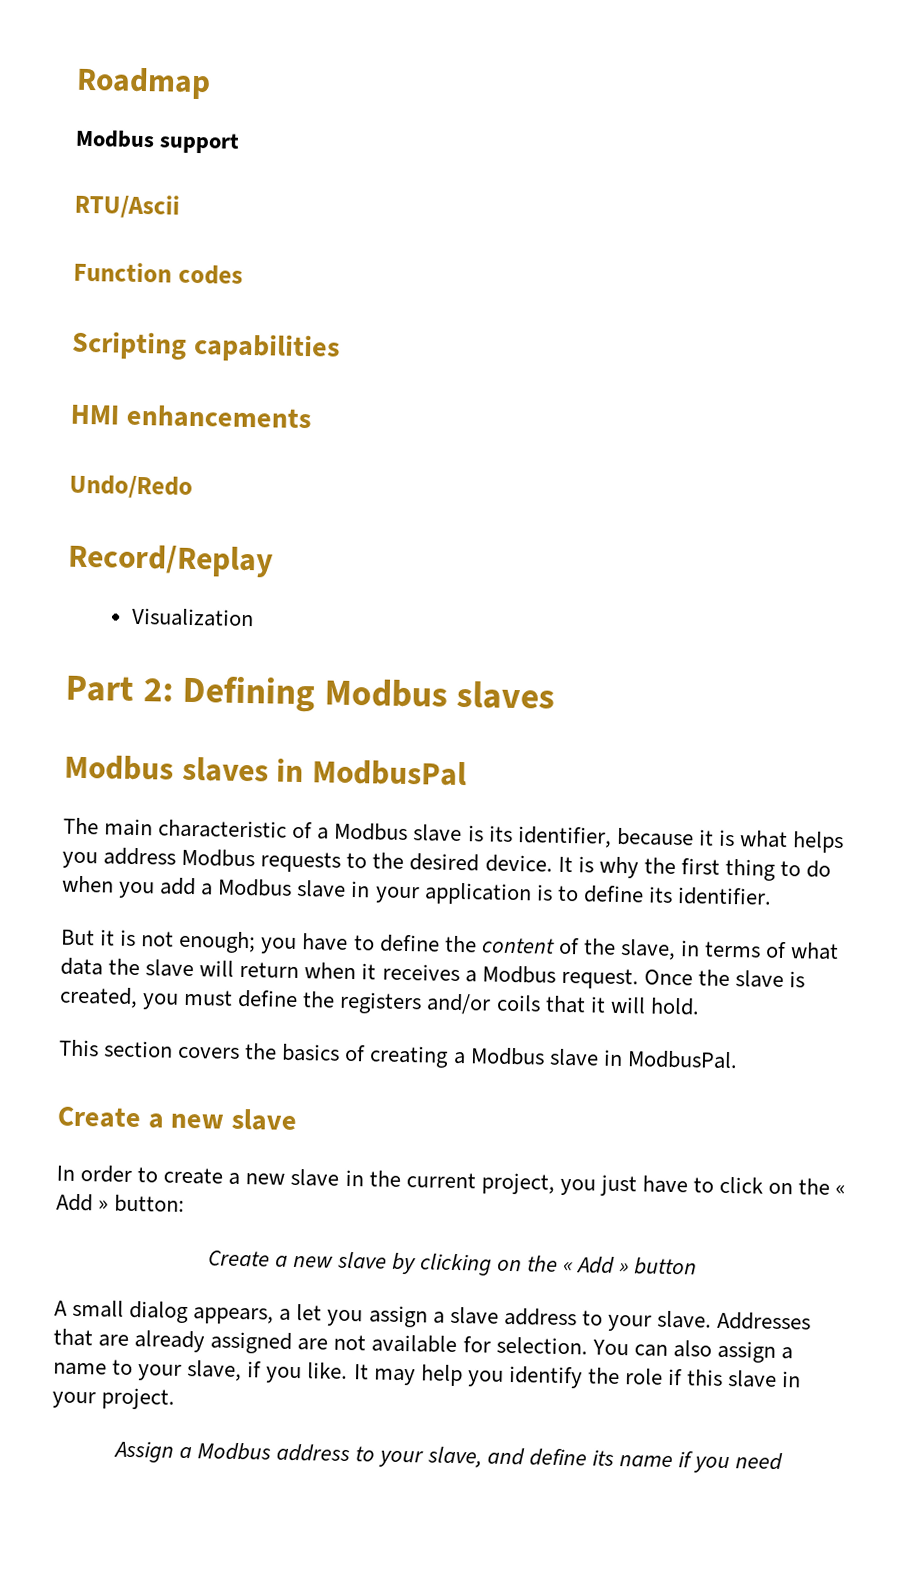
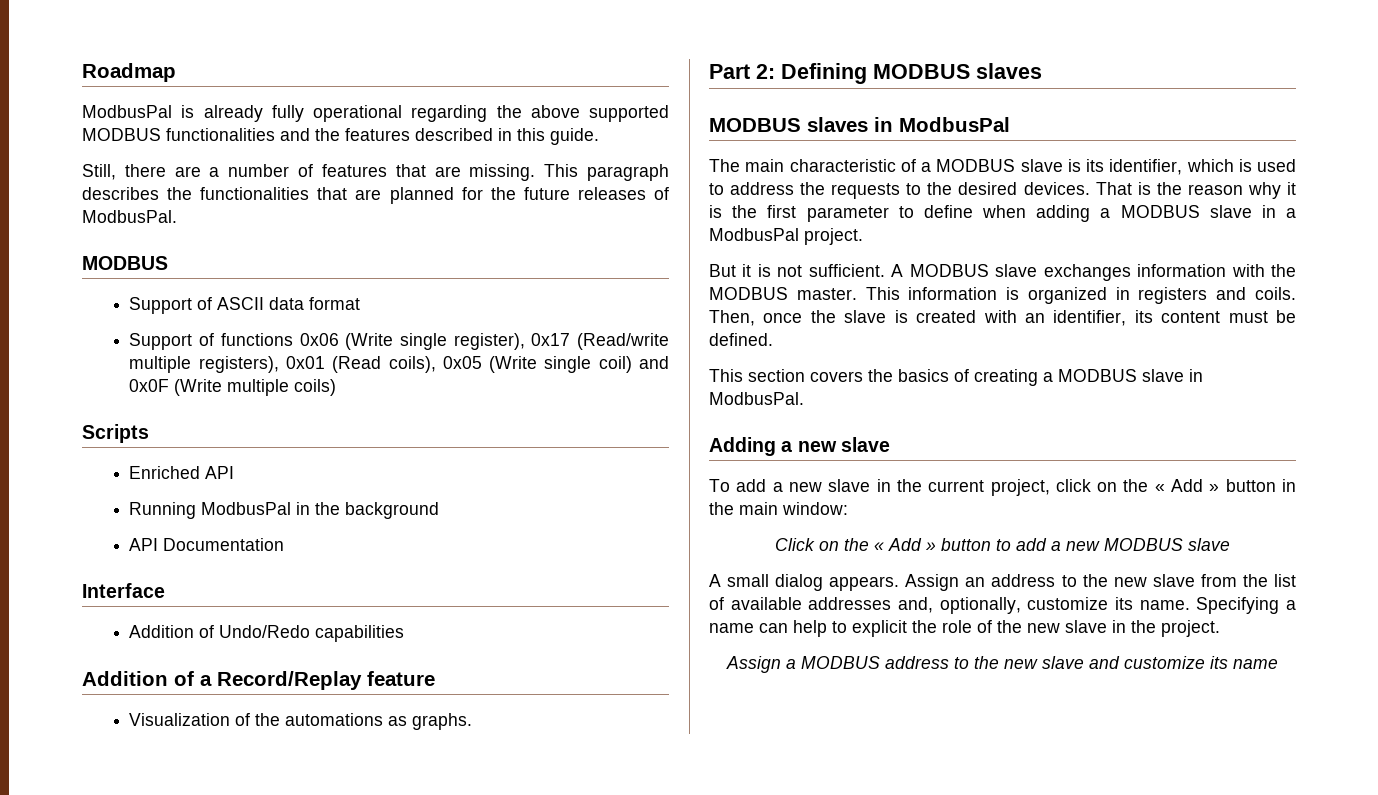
[75,129,241,154] [74,193,180,219] [73,261,243,285] [71,330,340,363] [70,404,312,430] [69,474,193,499] Modbus support // RTU/Ascii // Function codes // Scripting capabilities // HMI enhancements // Undo/Redo // -> [82,105,669,122] [82,128,599,145] [82,164,669,181] [82,187,670,204] [82,210,177,223] [82,256,168,270] [129,297,361,314] [129,333,669,350] [129,356,669,373] [129,379,337,396] [82,424,149,443] [129,466,235,479] [129,502,440,519] [129,538,285,551] [82,583,165,598] [129,625,405,642] [82,671,212,686] ModbusPal is already fully operational regarding the above supported MODBUS functionalities and the features described in this guide. // Still, there are a number of features that are missing. This paragraph describes the functionalities that are planned for the future releases of ModbusPal. // MODBUS // Support of ASCII data format // Support of functions 0x06 (Write single register), 0x17 (Read/write multiple registers), 0x01 (Read coils), 0x05 (Write single coil) and 0x0F (Write multiple coils) // Scripts // Enriched API // Running ModbusPal in the background // API Documentation // Interface // Addition of Undo/Redo capabilities // Addition of a
(274, 560) none -> [367,671,435,686] feature
(254, 617) none -> [235,713,473,730] of the automations as graphs.
[323,678,449,708] Modbus -> [873,64,970,79] MODBUS
[64,754,174,781] Modbus -> [709,118,801,132] MODBUS
[334,822,409,842] Modbus -> [936,159,1016,172] MODBUS
[616,827,845,854] [62,847,832,881] [62,875,772,906] [61,929,840,961] [60,957,806,990] [59,986,700,1016] because it is what helps you address Modbus requests to the desired device. It is why the first thing to do when you add a Modbus slave in your application is to define its identifier. // But it is not enough; you have to define the content of the slave, in terms of what data the slave will return when it receives a Modbus request. Once the slave is created, you must define the registers and/or coils that it will hold. -> [1186,159,1296,172] [709,182,1296,199] [709,205,1296,222] [709,228,863,245] [709,264,1296,281] [709,287,1296,304] [709,310,1296,326] [709,333,773,346] which is used to address the requests to the desired devices. That is the reason why it is the first parameter to define when adding a MODBUS slave in a ModbusPal project. // But it is not sufficient. A MODBUS slave exchanges information with the MODBUS master. This information is organized in registers and coils. Then, once the slave is created with an identifier, its content must be defined.
[469,1047,545,1066] Modbus -> [1058,369,1137,382] MODBUS
[57,1106,142,1129] Create -> [709,437,776,456] Adding
[56,1165,224,1185] In order to create -> [709,479,767,492] To add
[559,1174,715,1197] you just have to -> (1050, 487) none
[114,1194,186,1213] [207,1250,698,1276] [54,1299,812,1332] [53,1328,793,1363] [53,1359,802,1389] [52,1391,96,1409] button: // Create a new slave by clicking on the « Add » button // A small dialog appears, a let you assign a slave address to your slave. Addresses that are already assigned are not available for selection. You can also assign a name to your slave, if you like. It may help you identify the role if this slave in your -> [1225,479,1296,492] [709,502,848,515] [775,538,1230,551] [709,574,1296,591] [709,597,1296,614] [709,620,1156,637] button in the main window: // Click on the « Add » button to add a new MODBUS slave // A small dialog appears. Assign an address to the new slave from the list of available addresses and, optionally, customize its name. Specifying a name can help to explicit the role of the new slave in the
[196,1442,784,1474] Modbus address to your slave, and define its name if you need -> [801,656,1278,669] MODBUS address to the new slave and customize its name

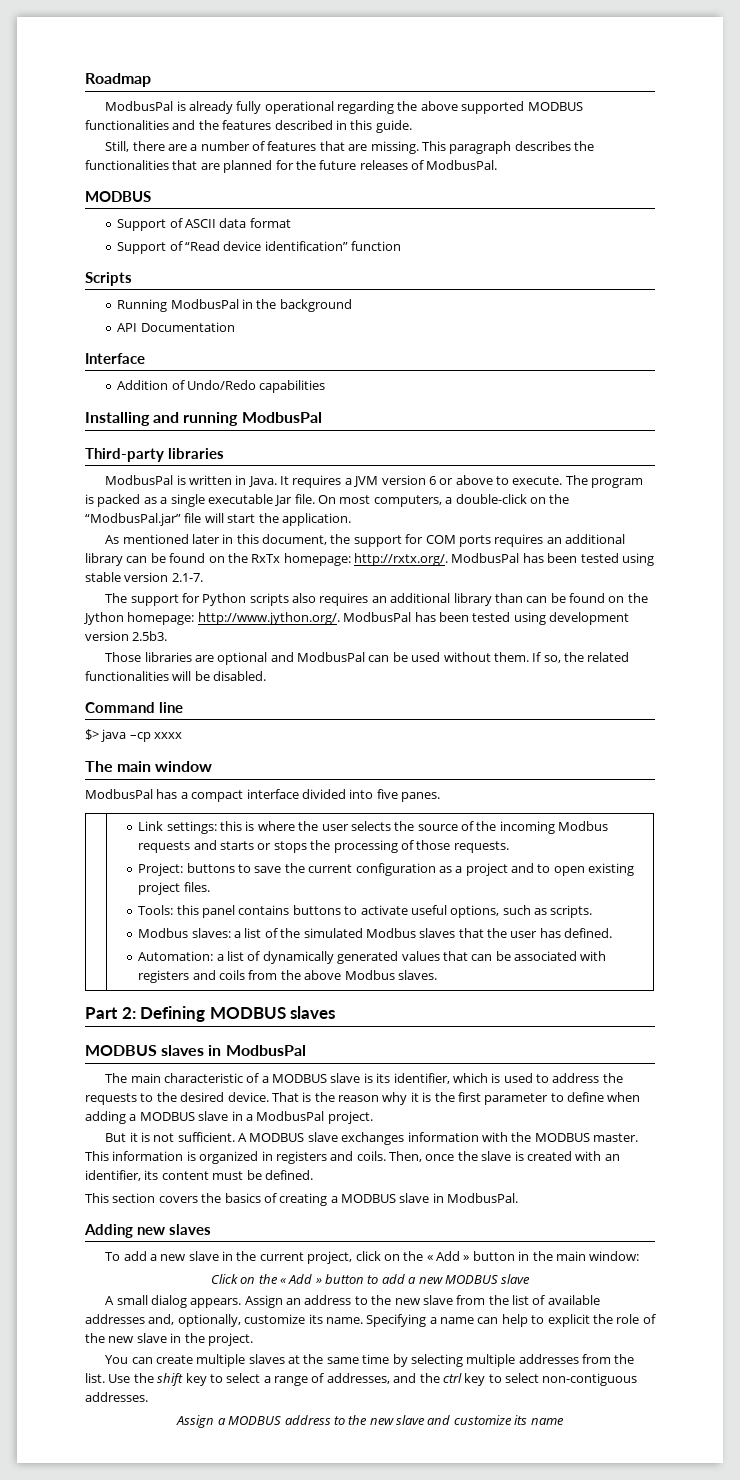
[220,333,669,350] [129,356,669,373] [129,379,337,396] functions 0x06 (Write single register), 0x17 (Read/write multiple registers), 0x01 (Read coils), 0x05 (Write single coil) and 0x0F (Write multiple coils) -> [184,241,402,251] “Read device identification” function
[129,466,235,479] // Enriched API -> (132, 279) none
[82,671,435,690] [129,713,473,730] Addition of a Record/Replay feature // Visualization of the automations as graphs. -> [85,412,322,426] [85,448,224,462] [105,475,644,488] [85,494,570,507] [85,513,351,526] [105,534,626,547] [85,553,654,566] [85,572,203,582] [105,593,648,606] [83,612,629,625] [85,631,168,641] [105,652,630,665] [85,671,267,681] [85,702,183,713] [85,729,183,742] [85,761,213,772] [85,789,440,802] [138,821,609,834] [138,840,509,853] [138,863,635,876] [138,882,210,895] [138,905,593,918] [138,928,613,938] [138,951,607,964] [138,970,437,983] Installing and running ModbusPal // Third-party libraries // ModbusPal is written in Java. It requires a JVM version 6 or above to execute. The program is packed as a single executable Jar file. On most computers, a double-click on the “ModbusPal.jar” file will start the application. // As mentioned later in this document, the support for COM ports requires an additional library can be found on the RxTx homepage: http://rxtx.org/. ModbusPal has been tested using stable version 2.1-7. // The support for Python scripts also requires an additional library than can be found on the Jython homepage: http://www.jython.org/. ModbusPal has been tested using development version 2.5b3. // Those libraries are optional and ModbusPal can be used without them. If so, the related functionalities will be disabled. // Command line // $> java –cp xxxx // The main window // ModbusPal has a compact interface divided into five panes. // | Link settings: this is where the user selects the source of the incoming Modbus requests and starts or stops the processing of those requests. // Project: buttons to save the current configuration as a project and to open existing project files. // Tools: this panel contains buttons to activate useful options, such as scripts. // Modbus slaves: a list of the simulated Modbus slaves that the user has defined. // Automation: a list of dynamically generated values that can be associated with registers and coils from the above Modbus slaves.
[1023,182,1090,195] devices. -> [227,1092,269,1102] device.
[781,437,890,452] a new slave -> [137,1224,211,1235] new slaves
(1220, 628) none -> [105,1354,635,1367] [85,1373,638,1386] [85,1392,148,1402] // You can create multiple slaves at the same time by selecting multiple addresses from the list. Use the shift key to select a range of addresses, and the ctrl key to select non-contiguous addresses.

